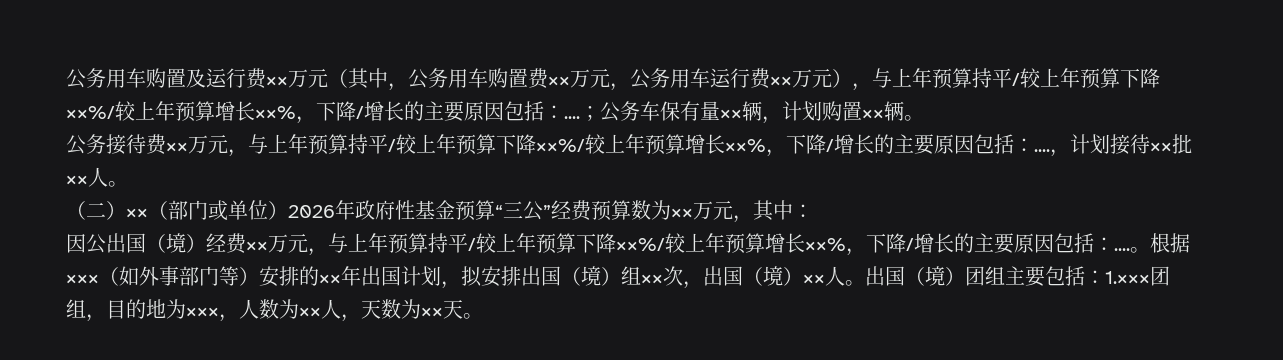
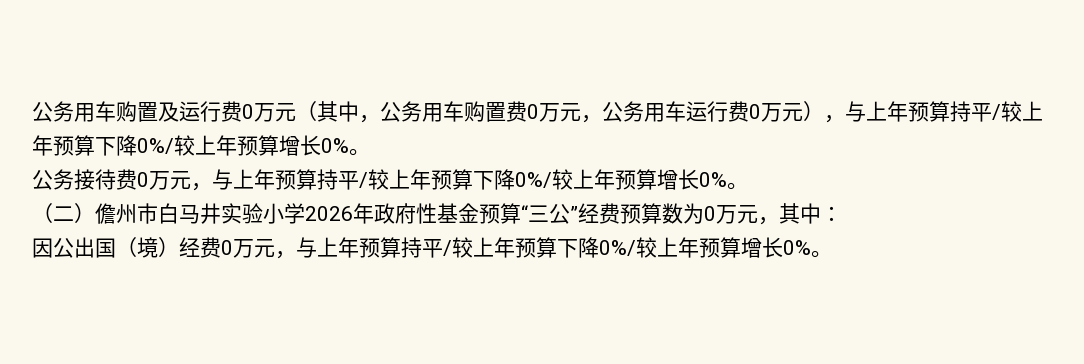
[266,76,288,86] ×× -> [242,104,254,119] 0
[548,76,570,86] ×× -> [527,104,539,119] 0
[770,76,792,86] ×× -> [749,104,761,119] 0
[66,101,904,124] ××%/较上年预算增长××%，下降/增长的主要原因包括：....；公务车保有量××辆，计划购置××辆 -> [137,135,349,156] 0%/较上年预算增长0%
[166,142,188,152] ×× -> [137,172,149,187] 0
[536,134,1192,157] [66,167,128,187] [66,200,288,221] ××%/较上年预算增长××%，下降/增长的主要原因包括：....，计划接待××批××人。 // （二）××（部门或单位） -> [515,169,748,190] [32,203,305,224] 0%/较上年预算增长0%。 // （二）儋州市白马井实验小学
[671,208,693,218] ×× -> [704,206,716,221] 0
[246,241,268,251] ×× -> [221,240,233,255] 0
[616,233,1190,256] [66,266,1170,289] [66,299,463,322] ××%/较上年预算增长××%，下降/增长的主要原因包括：....。根据×××（如外事部门等）安排的××年出国计划，拟安排出国（境）组××次，出国（境）××人。出国（境）团组主要包括：1.×××团组，目的地为×××，人数为××人，天数为××天 -> [599,237,811,258] 0%/较上年预算增长0%

